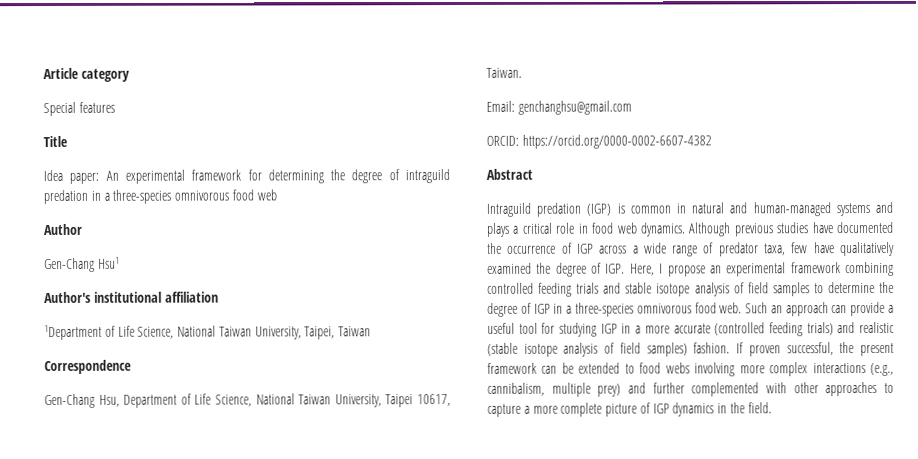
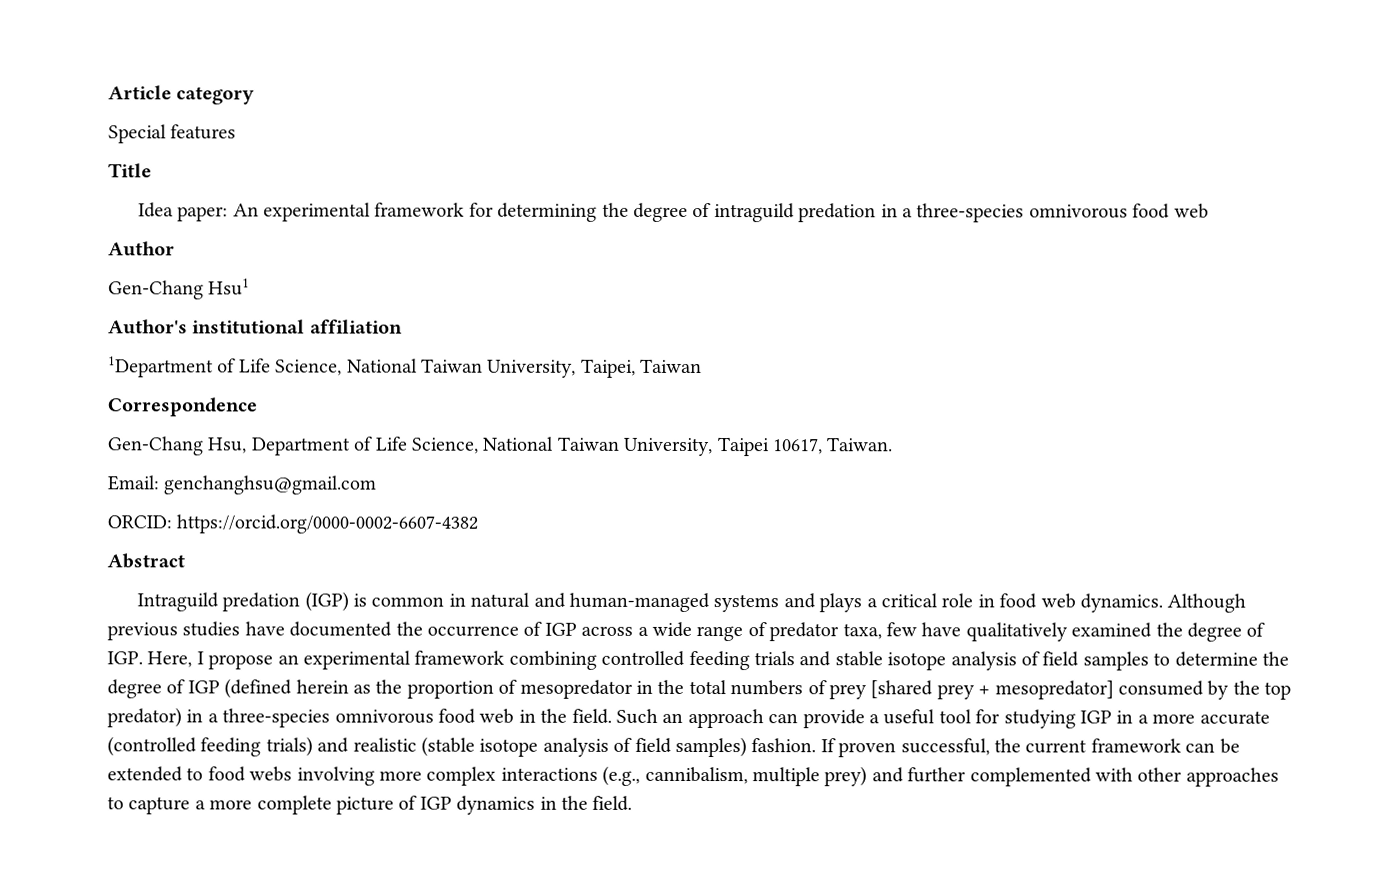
[553,302,743,317] in a three-species omnivorous food web. -> [224,678,1292,700] [107,707,612,728] (defined herein as the proportion of mesopredator in the total numbers of prey [shared prey + mesopredator] consumed by the top predator) in a three-species omnivorous food web in the field.
[860,342,894,357] present -> [1025,739,1088,754] current

